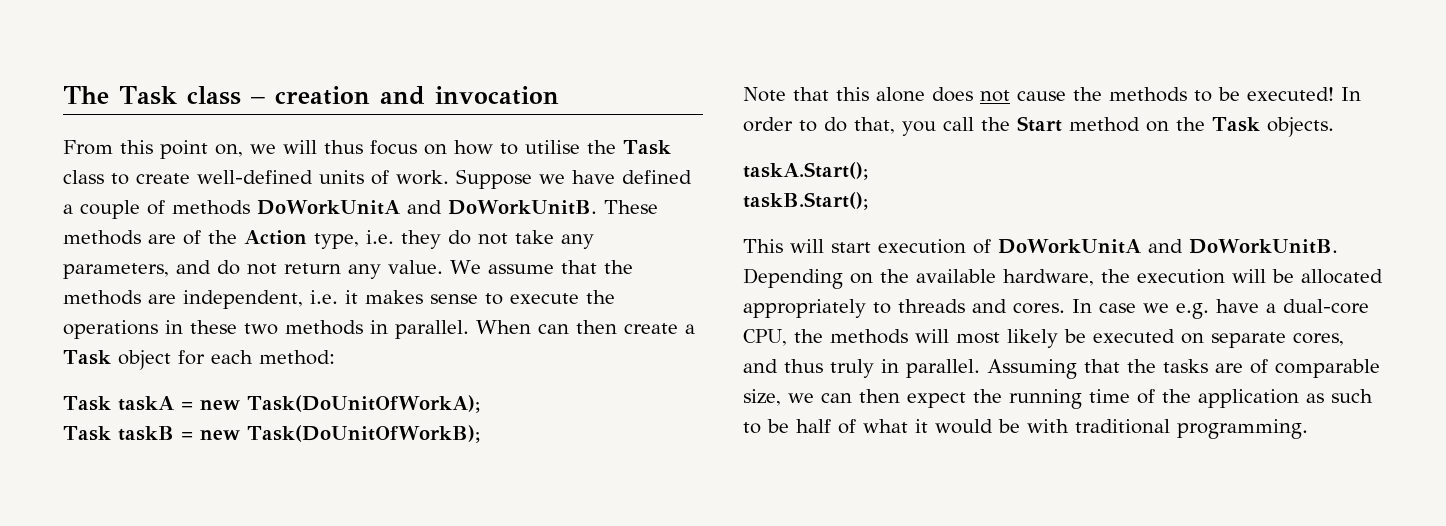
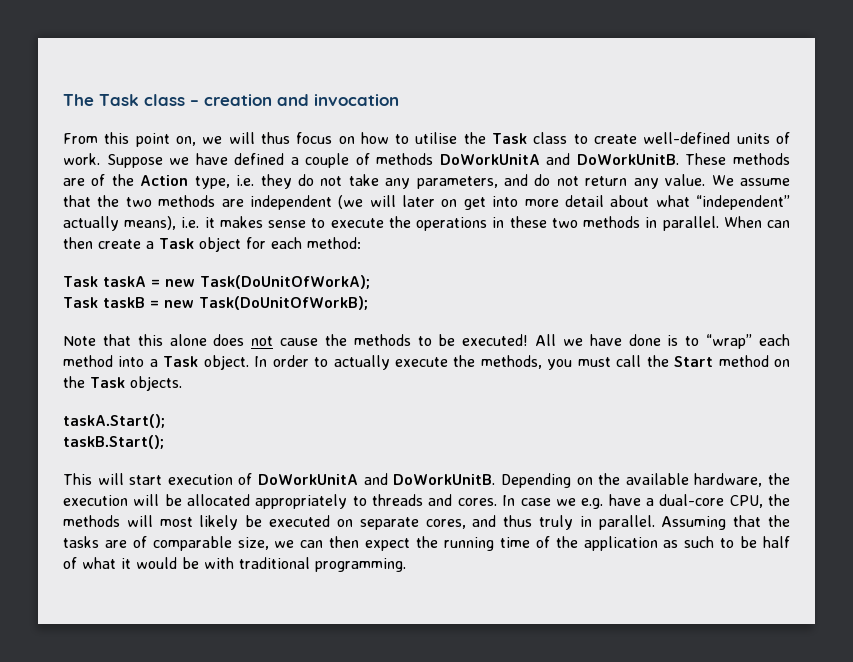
[63,290,303,309] methods are independent, -> [125,195,790,210] [63,216,177,231] two methods are independent (we will later on get into more detail about what “independent” actually means),
[1341,87,1361,101] [743,117,936,136] In order to do that, you -> [535,334,791,349] [63,355,611,370] All we have done is to “wrap” each method into a Task object. In order to actually execute the methods, you must

